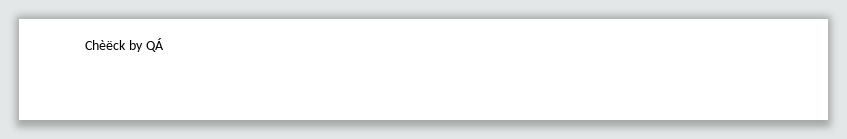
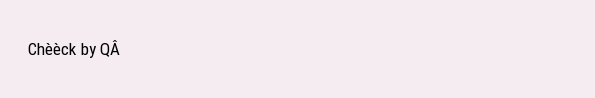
[85,38,164,52] Chèëck by QÁ -> [28,40,121,58] Chèèck by QÂ

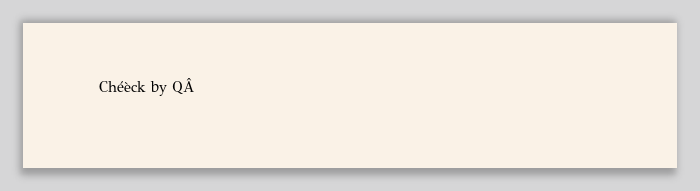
[28,42,77,55] Chèèck -> [99,81,146,92] Chéèck

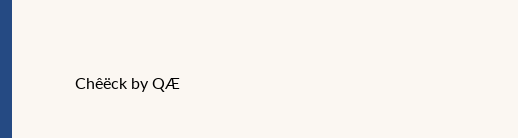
[99,78,194,96] Chéèck by QÂ -> [75,78,181,92] Chêëck by QÆ

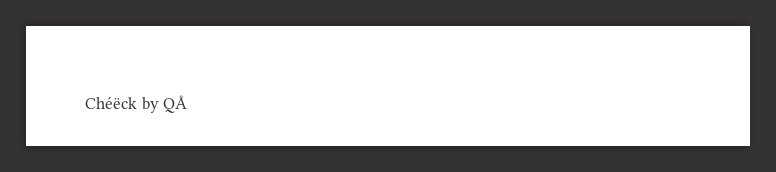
[75,78,181,92] Chêëck by QÆ -> [85,95,188,113] Chéëck by QÅ

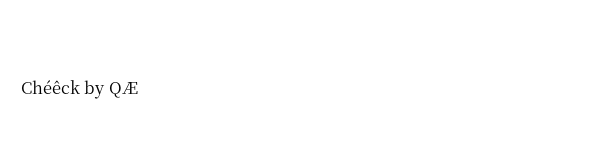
[85,95,188,113] Chéëck by QÅ -> [21,80,138,99] Chéêck by QÆ

